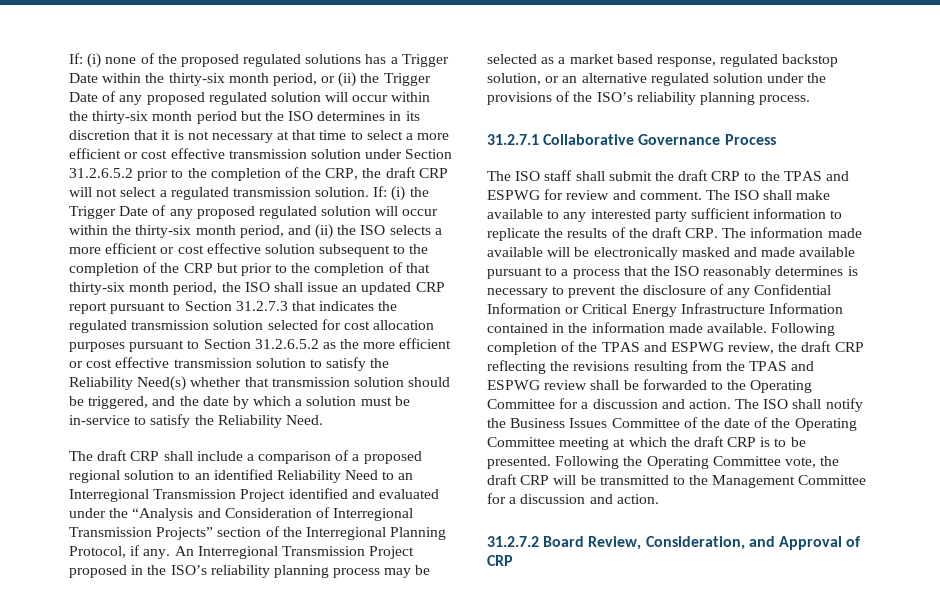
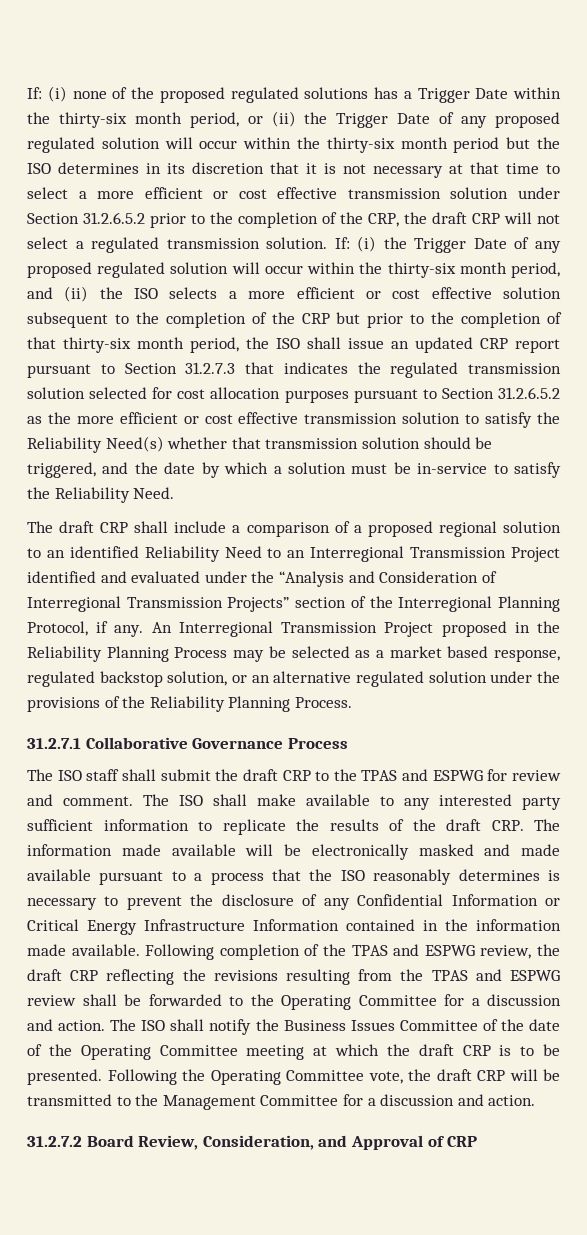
[170,565,381,578] ISO’s reliability planning process -> [27,646,228,662] Reliability Planning Process
[596,92,811,105] ISO’s reliability planning process. -> [149,696,352,712] Reliability Planning Process.

